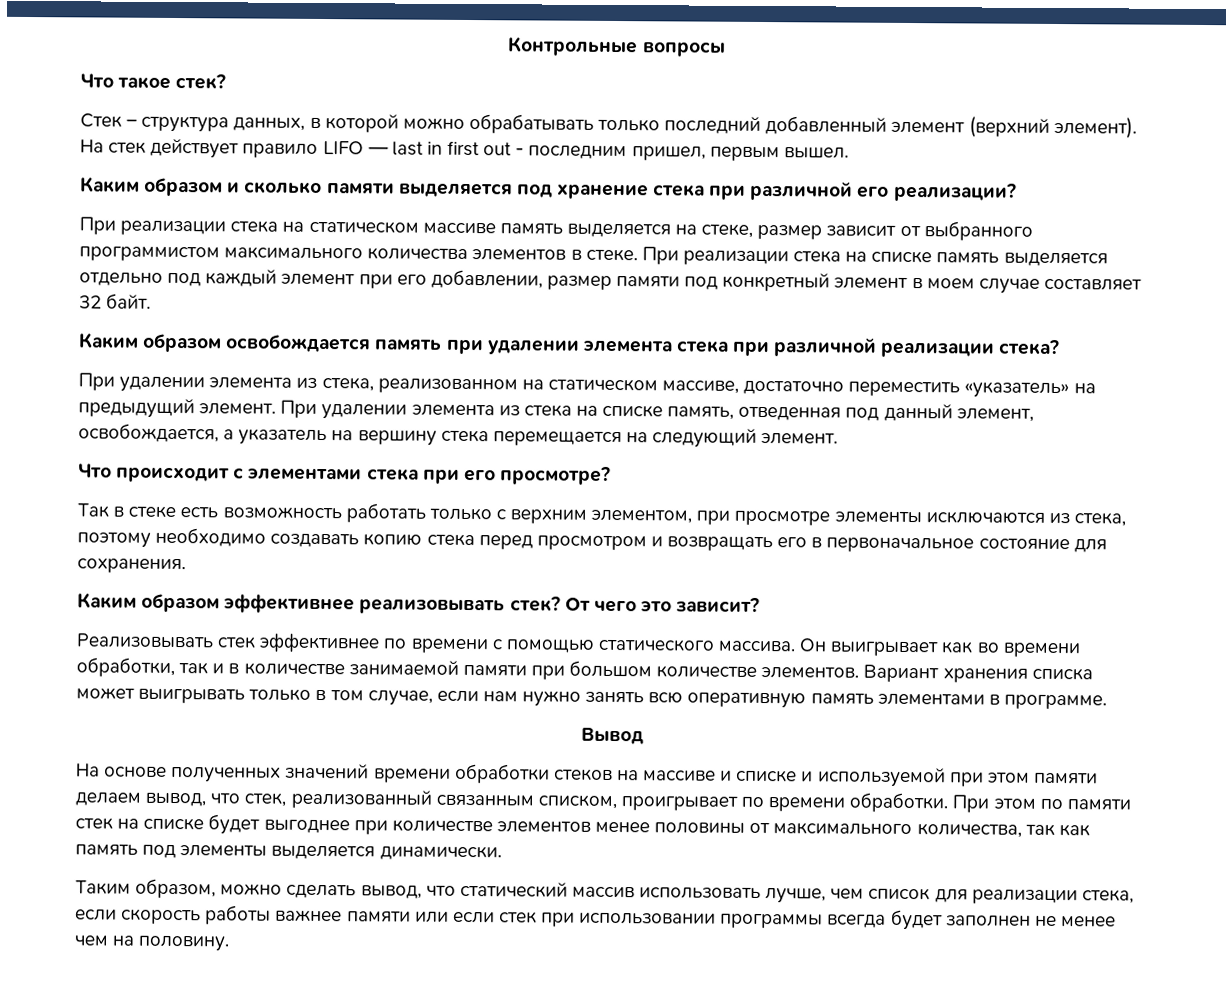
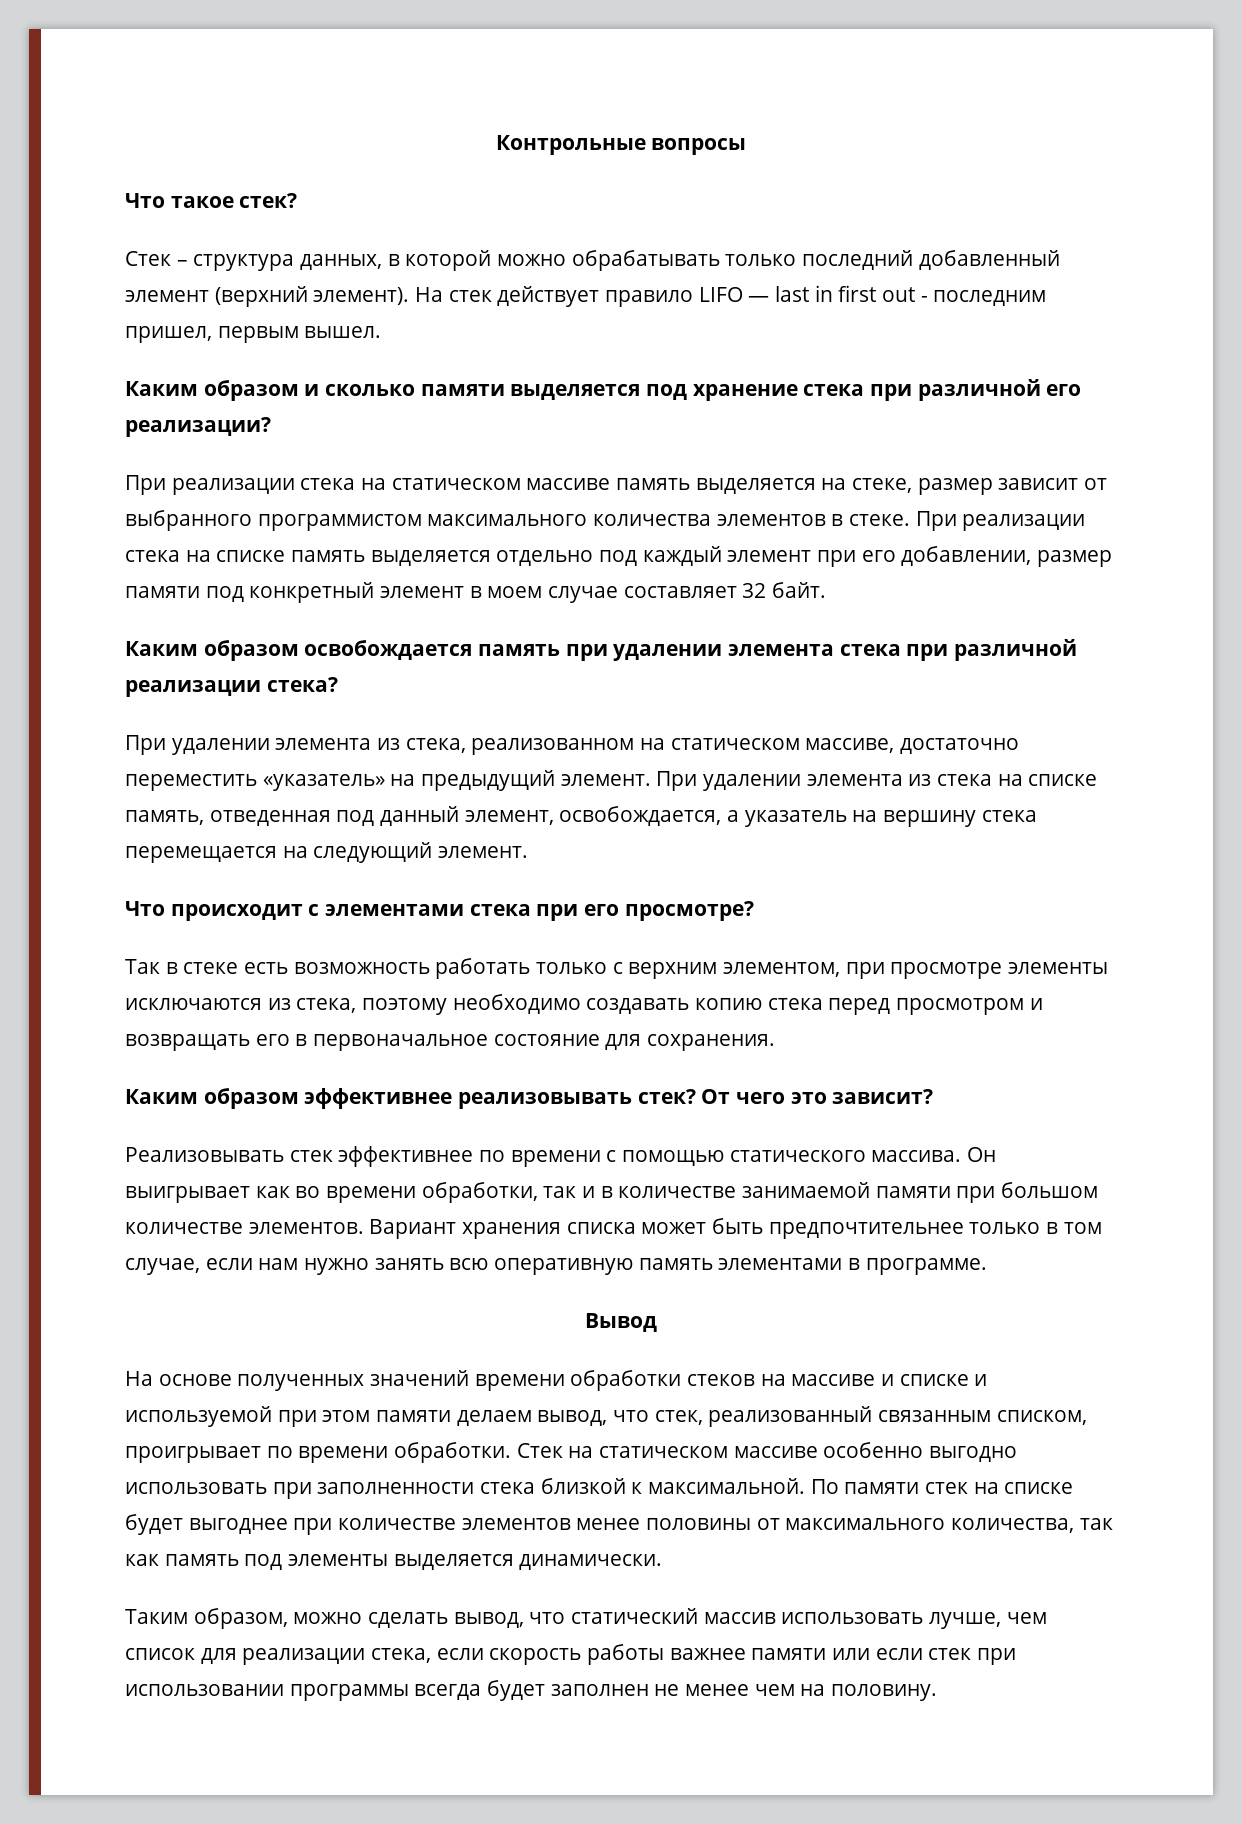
[138,688,246,704] выигрывать -> [712,1218,964,1239] быть предпочтительнее
[952,794,1063,813] При этом по -> [516,1442,1018,1462] [125,1478,839,1499] Стек на статическом массиве особенно выгодно использовать при заполненности стека близкой к максимальной. По

